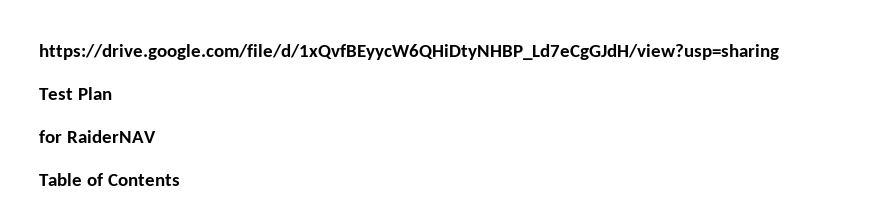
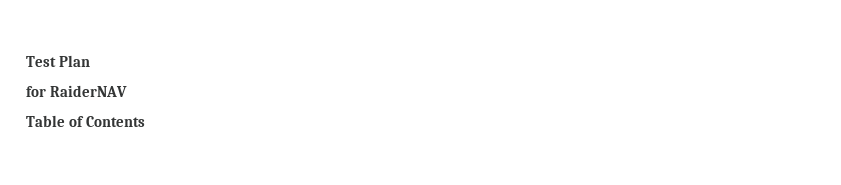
[39,44,779,60] https://drive.google.com/file/d/1xQvfBEyycW6QHiDtyNHBP_Ld7eCgGJdH/view?usp=sharing // -> (26, 61) none

